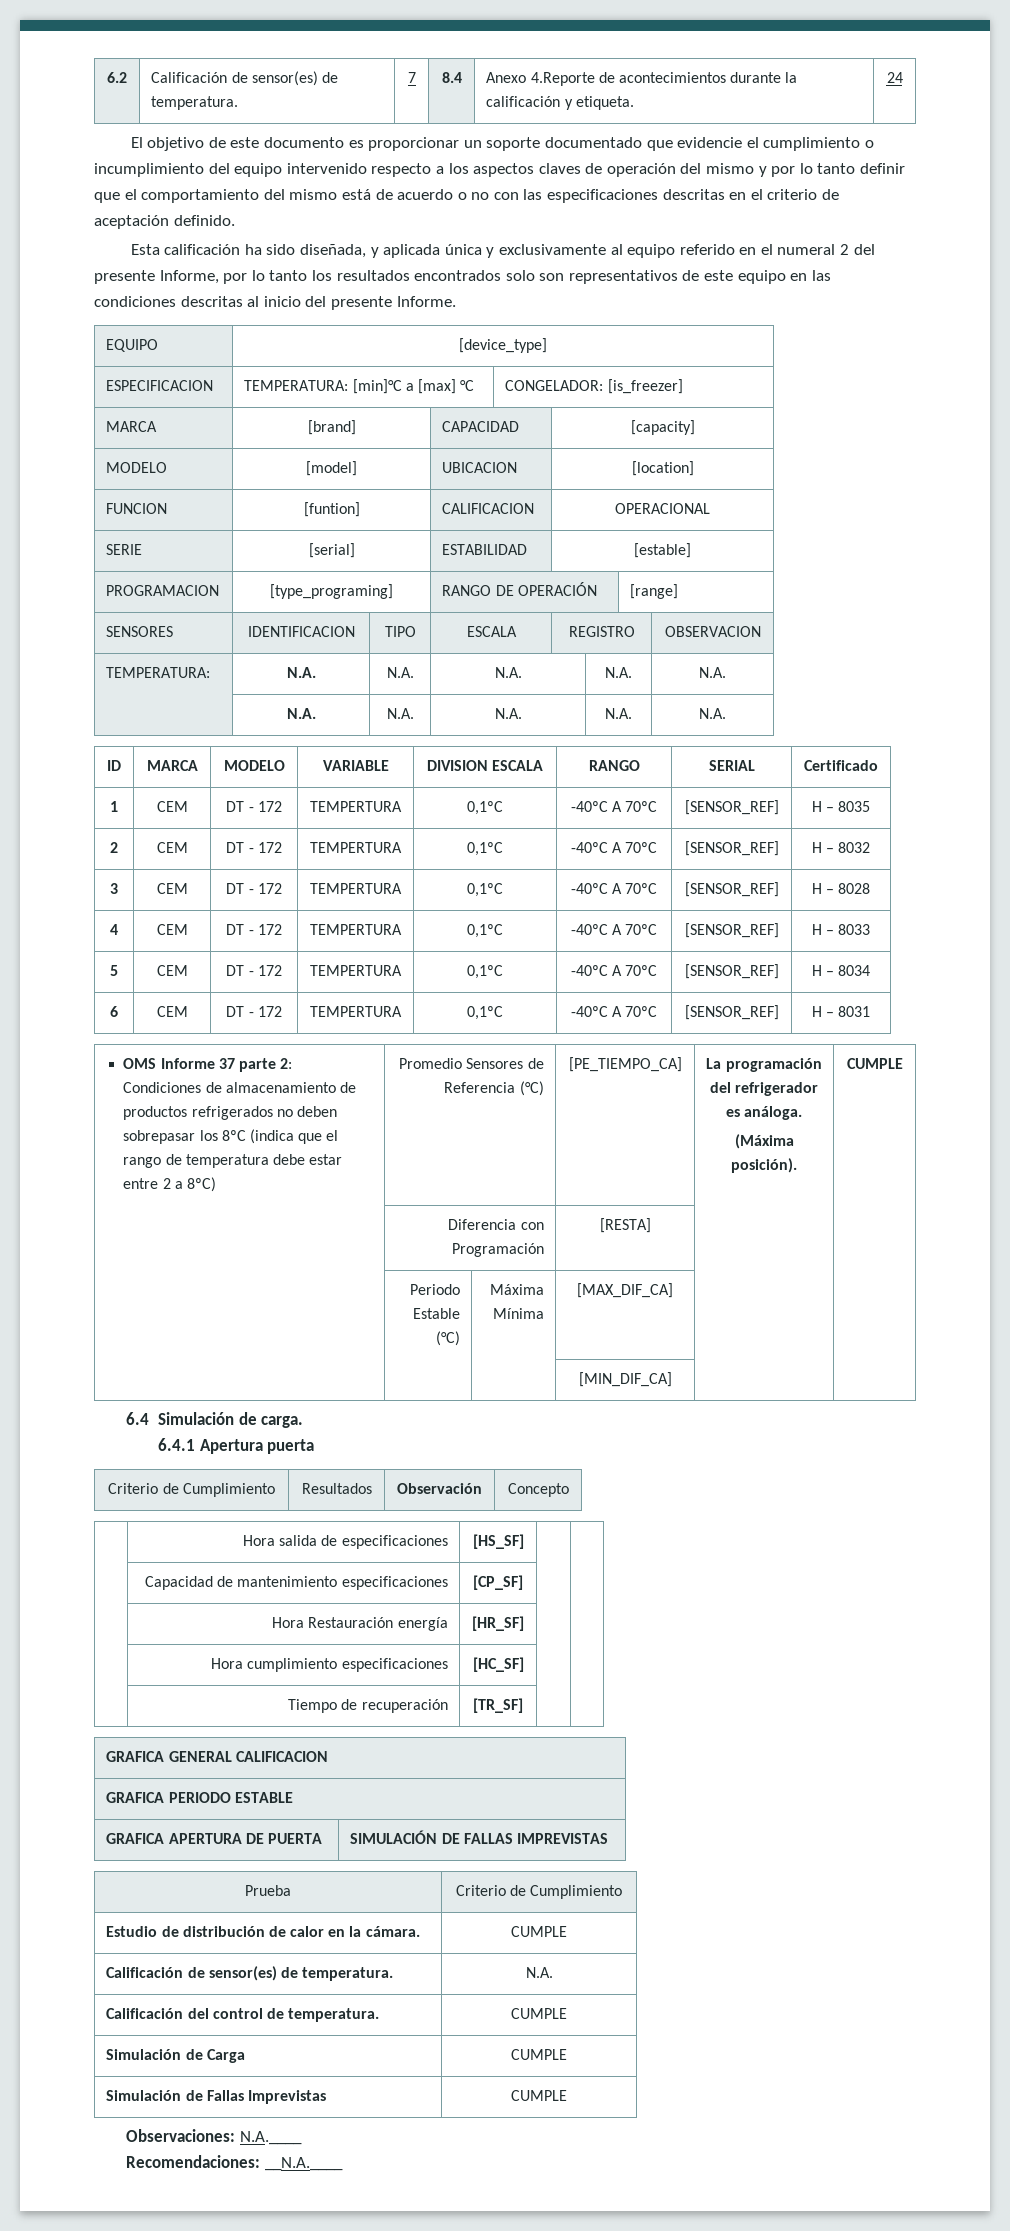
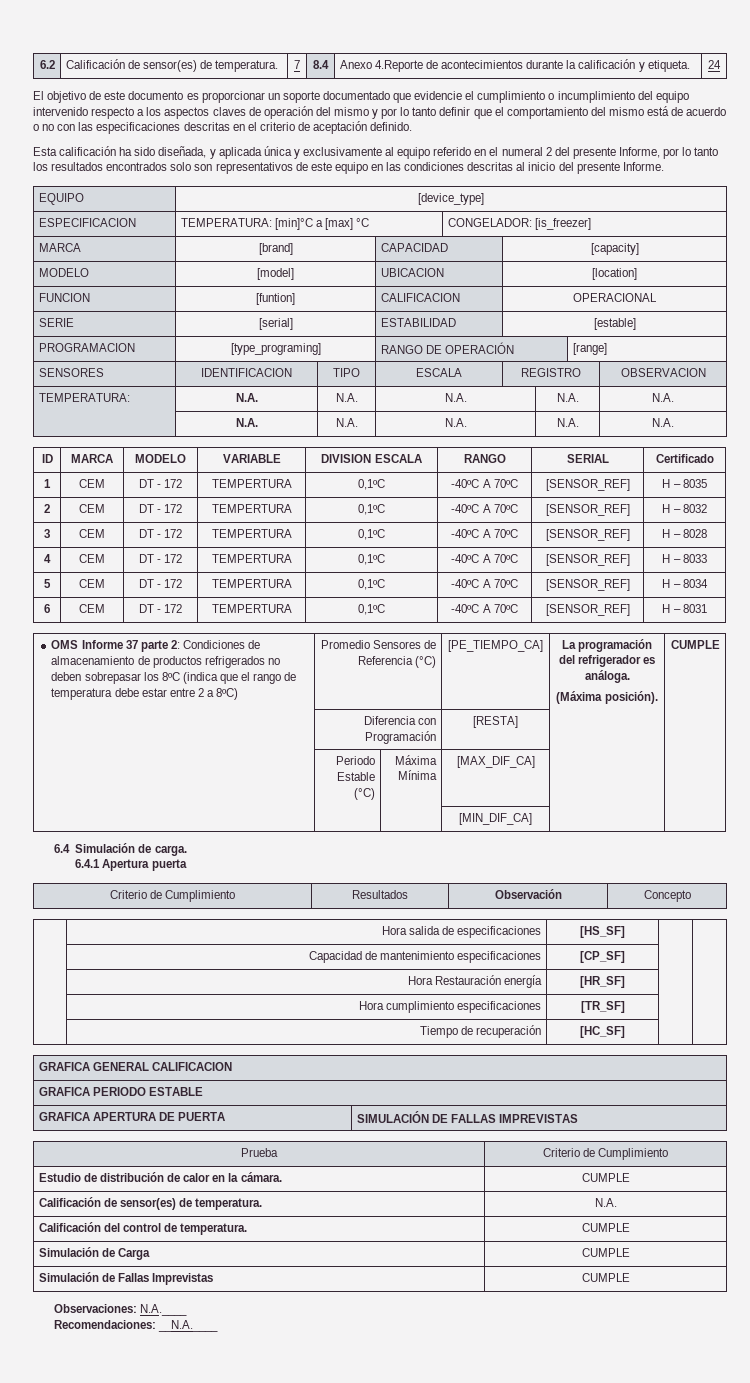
[472,1657,524,1672] [HC_SF] -> [580,1001,625,1013] [TR_SF]
[473,1698,523,1713] [TR_SF] -> [580,1026,625,1038] [HC_SF]

